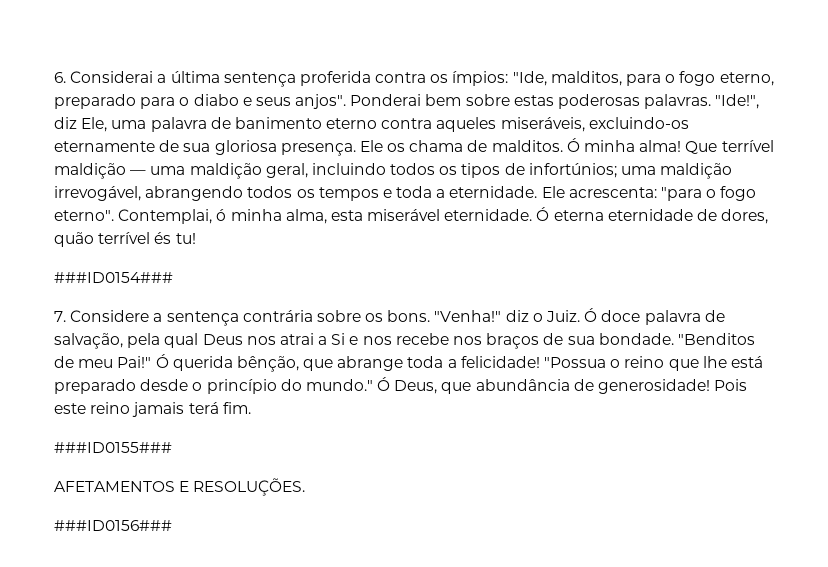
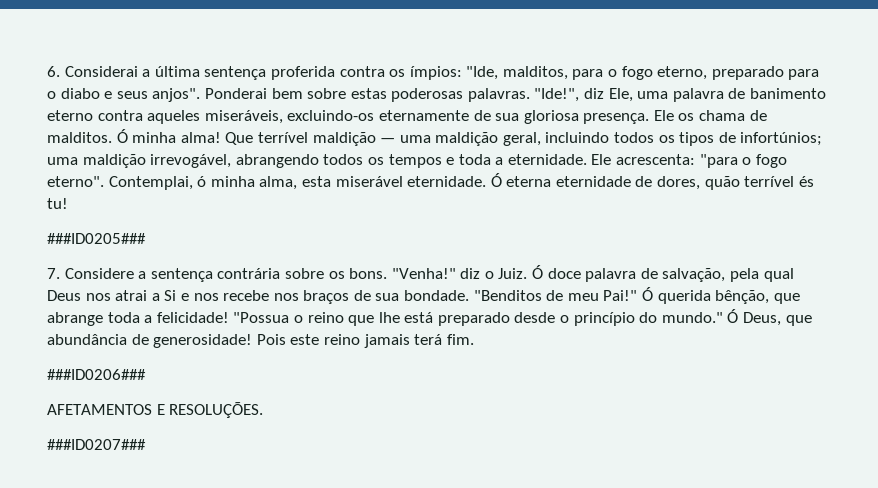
[54,272,173,283] ###ID0154### -> [47,233,146,244] ###ID0205###
[54,442,172,453] ###ID0155### -> [47,369,146,380] ###ID0206###
[54,520,172,531] ###ID0156### -> [47,439,146,450] ###ID0207###

